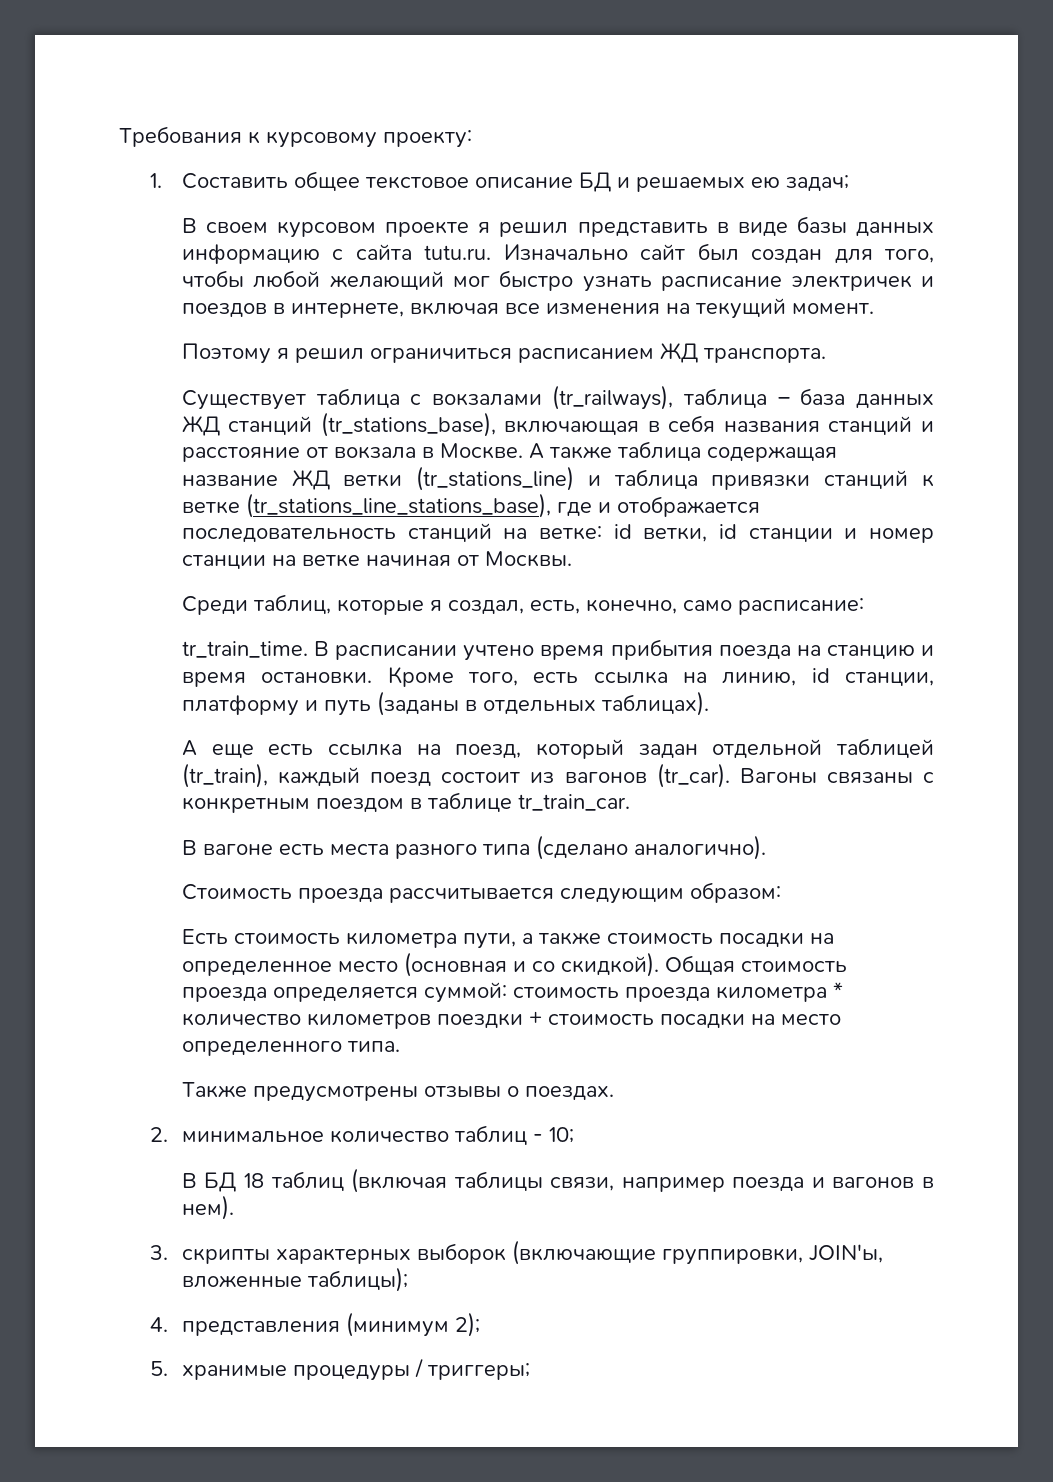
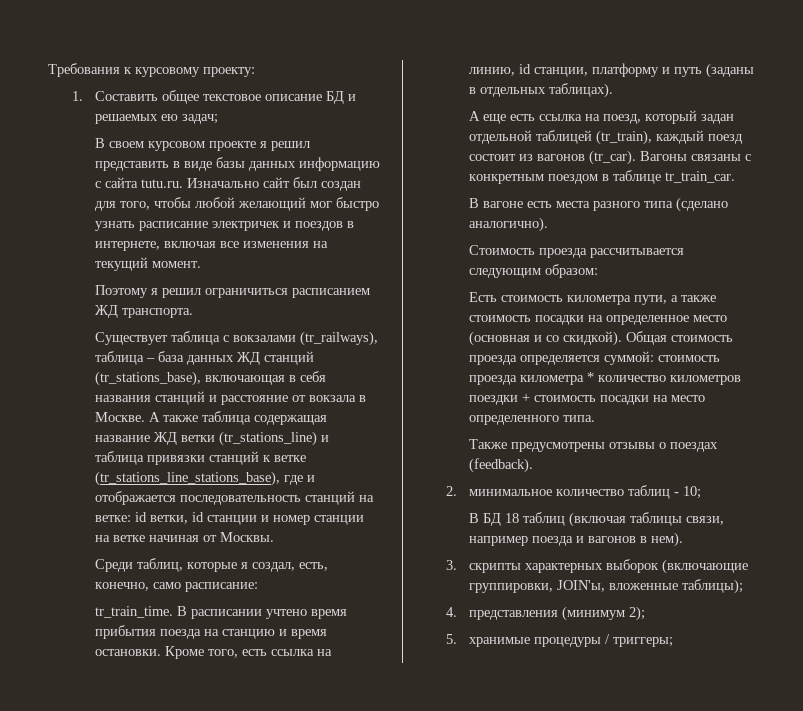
[524,1086,614,1101] поездах. -> [670,442,719,452] [469,458,534,473] поездах (feedback).

